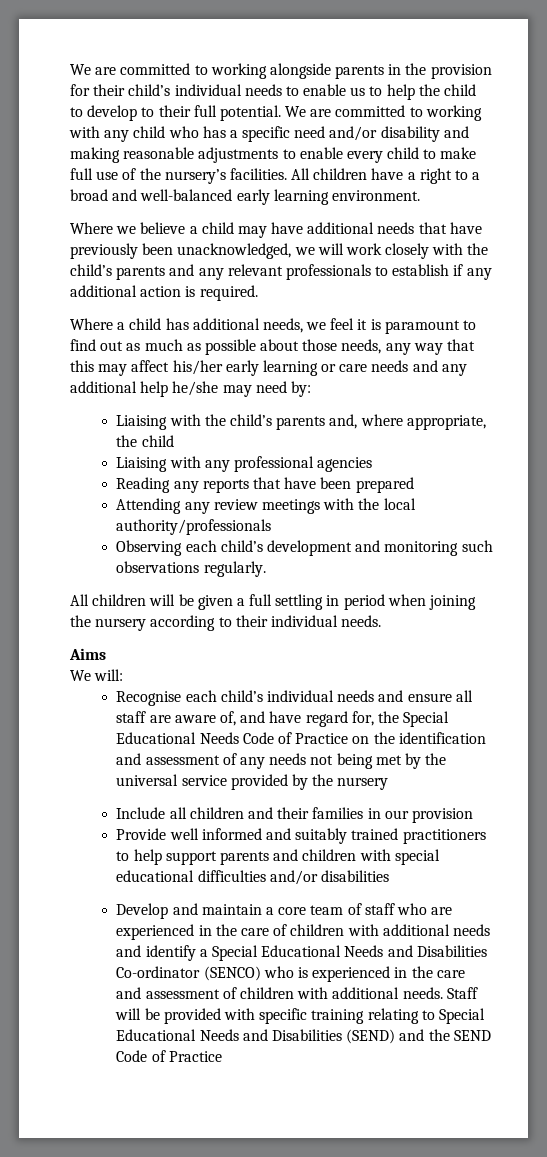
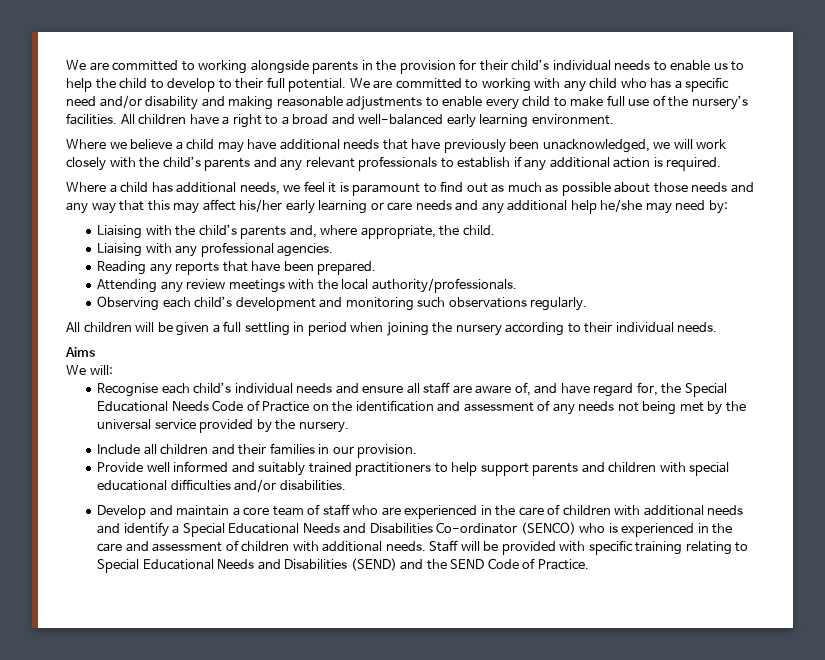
[341,339,382,354] needs, -> [691,182,754,193] needs and
[141,435,174,447] child -> [462,225,495,236] child.
[317,457,373,472] agencies -> [277,243,334,257] agencies.
[355,477,414,493] prepared -> [317,261,377,275] prepared.
[116,519,272,535] authority/professionals -> [371,278,517,293] authority/professionals.
[337,777,389,790] nursery -> [298,421,349,433] nursery.
[411,808,473,823] provision -> [357,444,418,458] provision.
[320,870,389,882] disabilities -> [279,480,346,491] disabilities.
[168,1051,222,1062] Practice -> [537,559,589,570] Practice.

